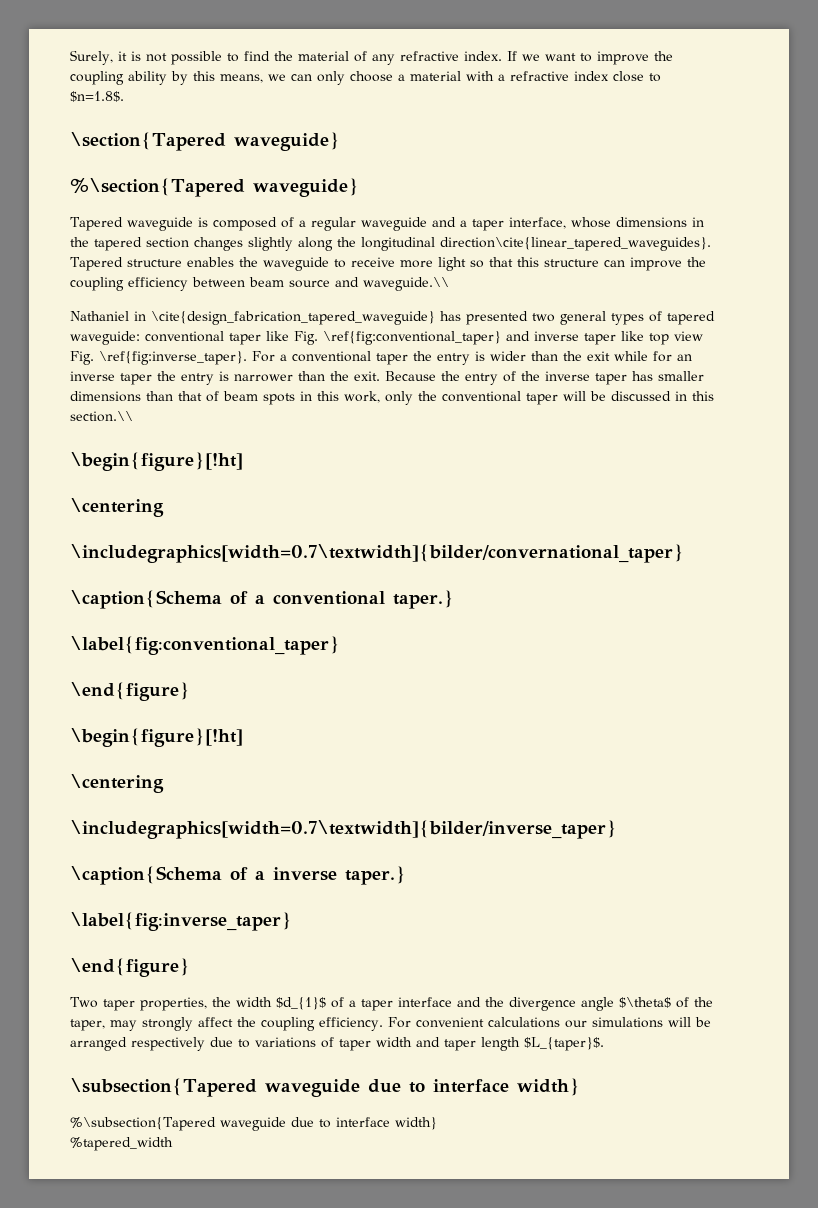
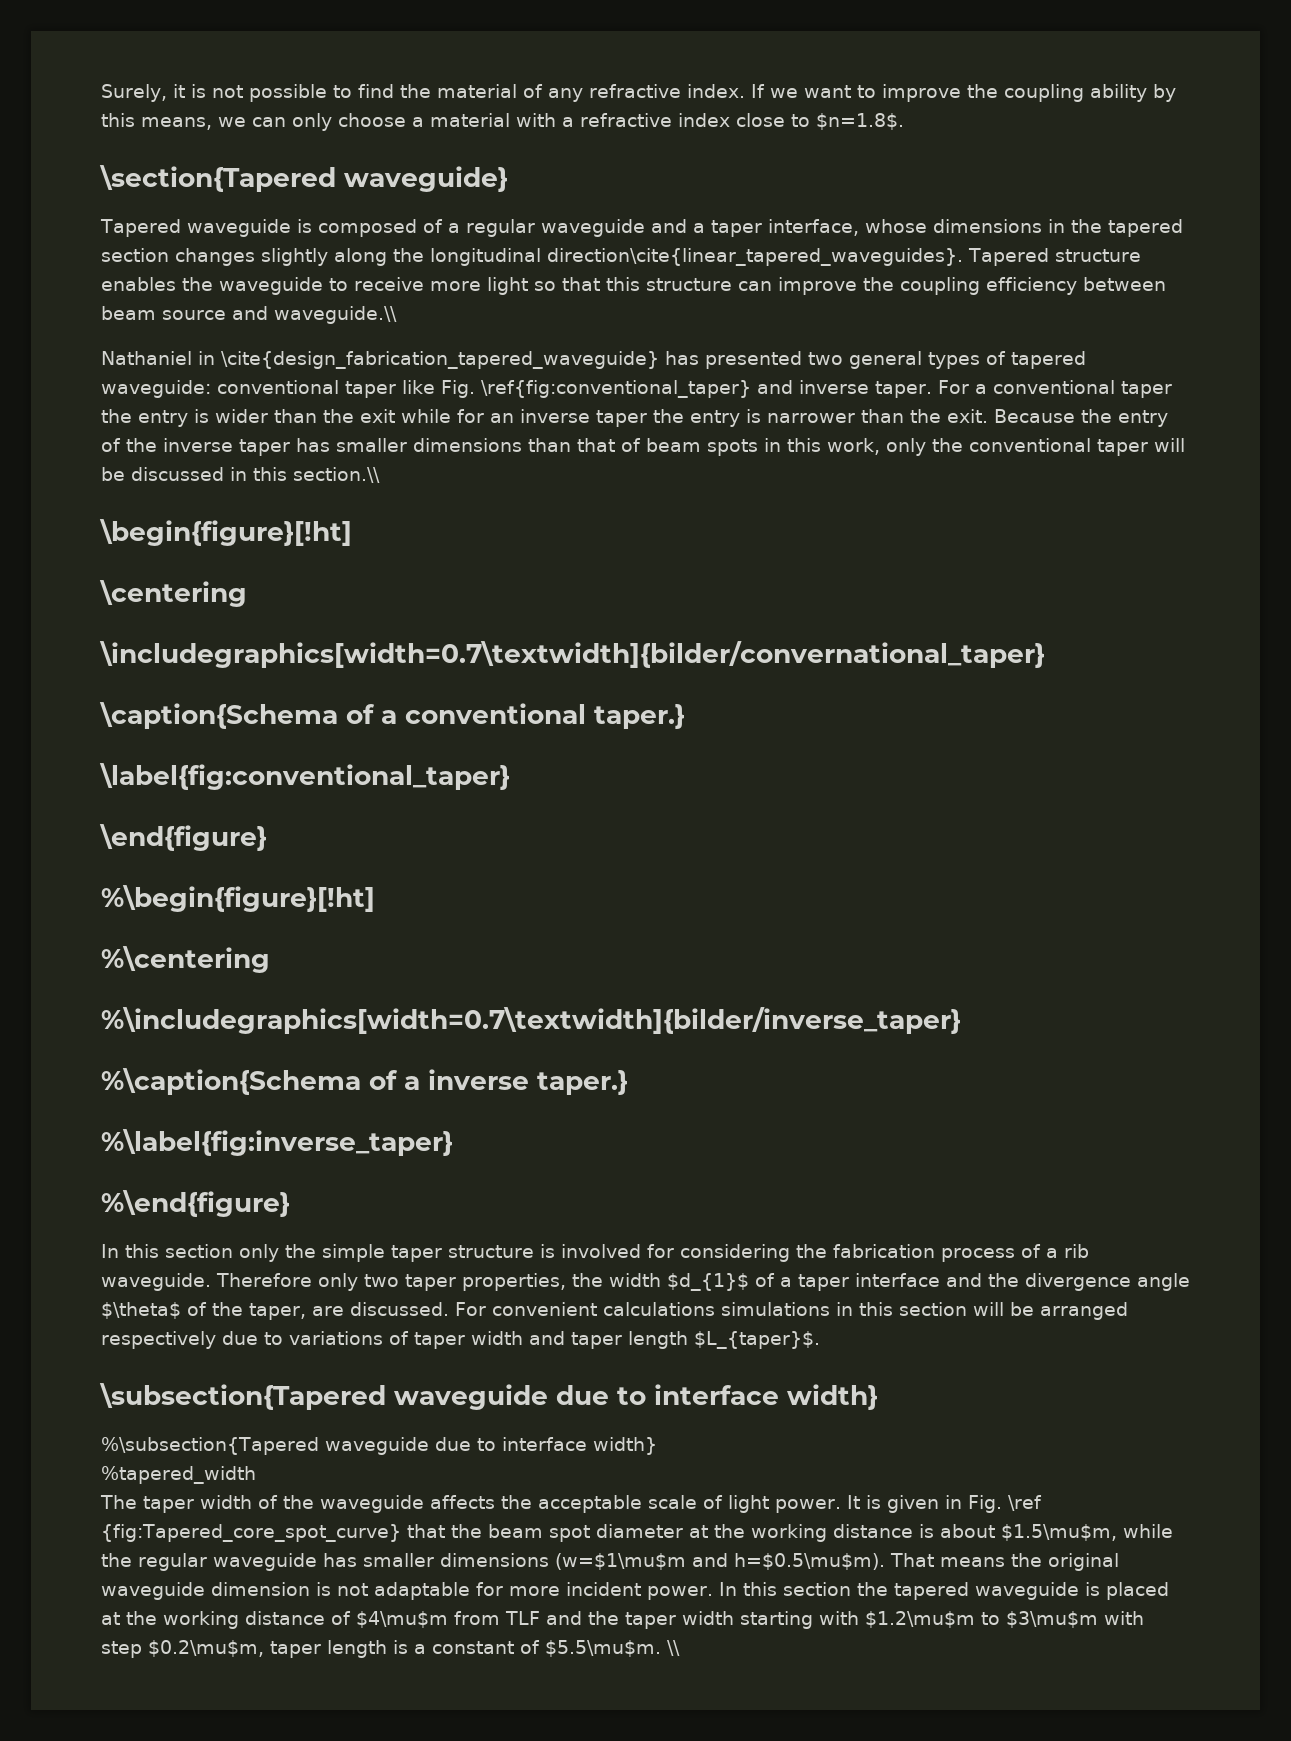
[70,178,359,197] // %\section{Tapered waveguide} -> (508, 179) none
[584,331,703,345] [70,351,247,365] taper like top view Fig. \ref{fig:inverse_taper}. -> [874,381,932,398] taper.
[70,728,243,747] [70,774,164,793] [70,820,617,839] [70,866,222,885] \begin{figure}[!ht] // \centering // \includegraphics[width=0.7\textwidth]{bilder/inverse_taper} // \caption{Schema -> [101,885,375,912] [101,946,270,973] [101,1007,961,1034] [101,1068,361,1095] %\begin{figure}[!ht] // %\centering // %\includegraphics[width=0.7\textwidth]{bilder/inverse_taper} // %\caption{Schema
[70,912,292,931] [70,958,190,977] [70,997,98,1008] \label{fig:inverse_taper} // \end{figure} // Two -> [101,1129,453,1156] [101,1190,290,1217] [101,1244,1089,1262] [101,1273,399,1291] %\label{fig:inverse_taper} // %\end{figure} // In this section only the simple taper structure is involved for considering the fabrication process of a rib waveguide. Therefore only two
[110,1017,663,1031] may strongly affect the coupling efficiency. For convenient calculations our simulations -> [312,1302,967,1316] are discussed. For convenient calculations simulations in this section
(173, 1144) none -> [100,1495,1042,1513] [101,1524,1173,1542] [101,1553,1119,1571] [101,1582,1169,1600] [101,1611,1144,1629] [101,1640,680,1658] // The taper width of the waveguide affects the acceptable scale of light power. It is given in Fig. \ref {fig:Tapered_core_spot_curve} that the beam spot diameter at the working distance is about $1.5\mu$m, while the regular waveguide has smaller dimensions (w=$1\mu$m and h=$0.5\mu$m). That means the original waveguide dimension is not adaptable for more incident power. In this section the tapered waveguide is placed at the working distance of $4\mu$m from TLF and the taper width starting with $1.2\mu$m to $3\mu$m with step $0.2\mu$m, taper length is a constant of $5.5\mu$m. \\

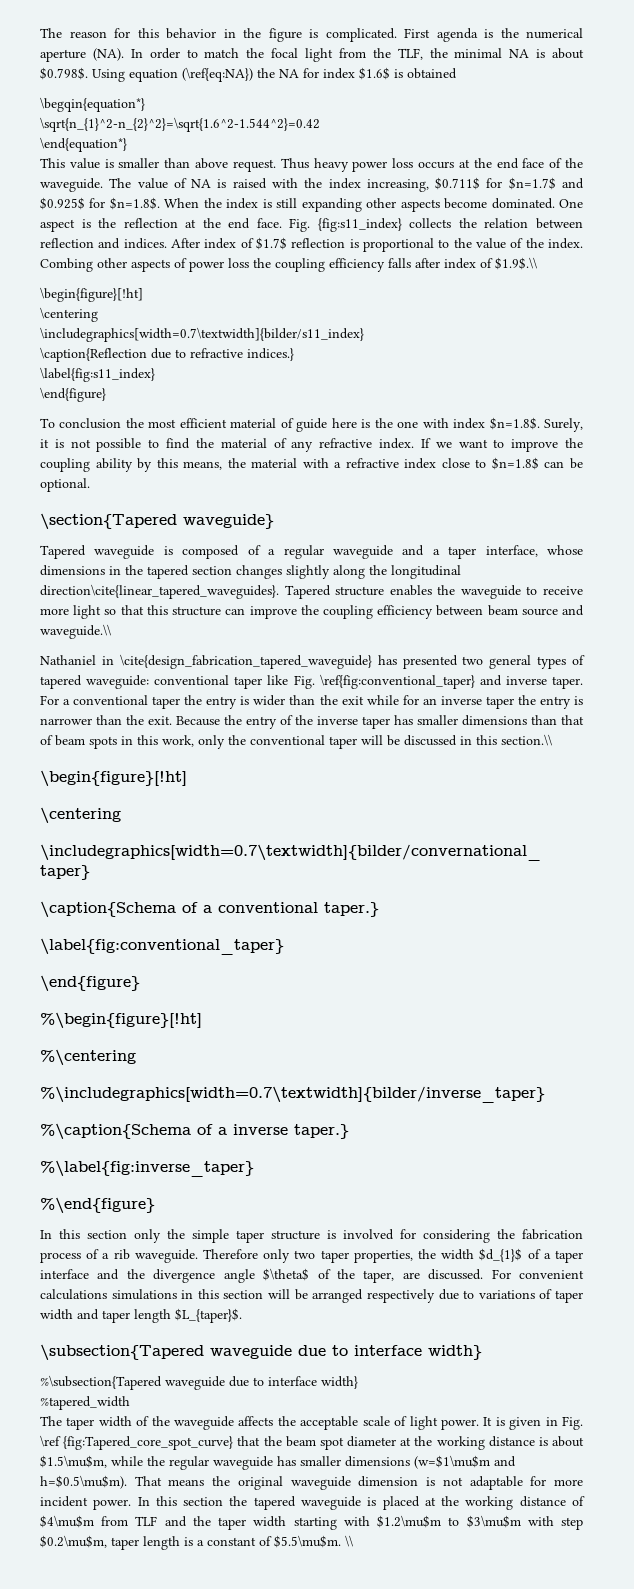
(101, 93) none -> [40,28,583,42] [40,48,584,62] [40,67,457,82] [40,97,145,112] [40,117,320,132] [40,137,127,152] [40,158,583,172] [40,177,584,192] [40,197,583,212] [40,218,584,232] [40,237,583,252] [40,257,537,272] [40,287,143,302] [40,307,98,322] [40,327,364,342] [40,347,294,362] [40,367,155,382] [40,387,106,402] [40,417,540,432] The reason for this behavior in the figure is complicated. First agenda is the numerical aperture (NA). In order to match the focal light from the TLF, the minimal NA is about $0.798$. Using equation (\ref{eq:NA}) the NA for index $1.6$ is obtained // \begqin{equation*} // \sqrt{n_{1}^2-n_{2}^2}=\sqrt{1.6^2-1.544^2}=0.42 // \end{equation*} // This value is smaller than above request. Thus heavy power loss occurs at the end face of the waveguide. The value of NA is raised with the index increasing, $0.711$ for $n=1.7$ and $0.925$ for $n=1.8$. When the index is still expanding other aspects become dominated. One aspect is the reflection at the end face. Fig. {fig:s11_index} collects the relation between reflection and indices. After index of $1.7$ reflection is proportional to the value of the index. Combing other aspects of power loss the coupling efficiency falls after index of $1.9$.\\ // \begin{figure}[!ht] // \centering // \includegraphics[width=0.7\textwidth]{bilder/s11_index} // \caption{Reflection due to refractive indices.} // \label{fig:s11_index} // \end{figure} // To conclusion the most efficient material of guide here is the one with index $n=1.8$.
[218,113,424,131] we can only choose a -> [227,458,246,468] the
[816,113,904,130] $n=1.8$. -> [491,457,584,470] [40,478,90,492] $n=1.8$ can be optional.

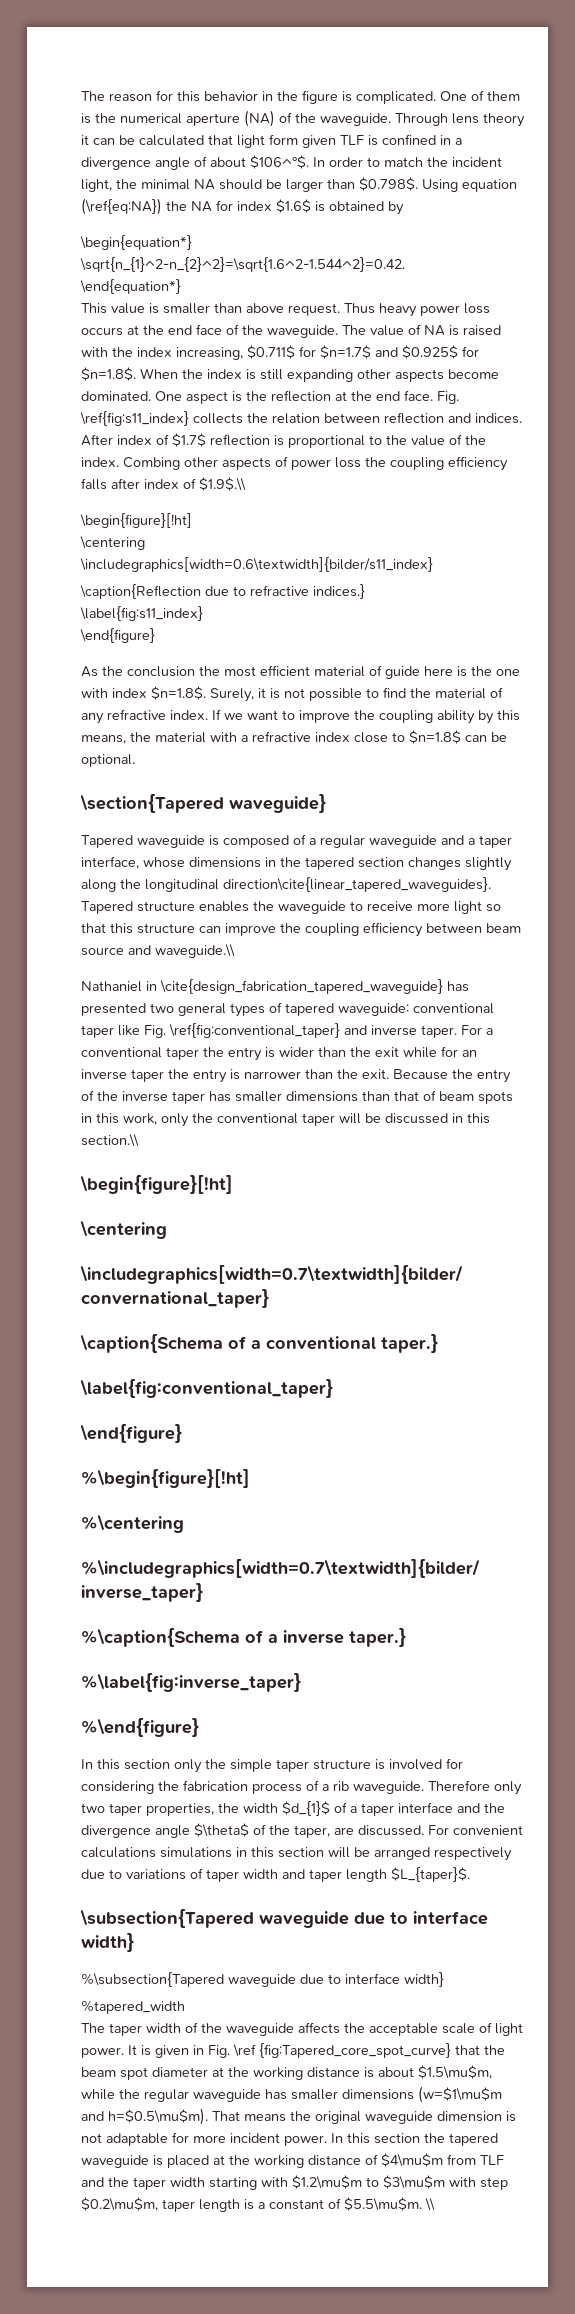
[404,28,478,42] First agenda -> [440,90,520,101] One of them
[92,48,124,61] (NA). -> [244,110,525,127] [81,134,462,148] [81,155,309,170] (NA) of the waveguide. Through lens theory it can be calculated that light form given TLF is confined in a divergence angle of about $106^°$.
[271,48,584,62] focal light from the TLF, the minimal NA is about -> [452,157,502,167] [81,179,355,192] incident light, the minimal NA should be larger than
[40,97,145,112] [40,117,320,132] // \begqin{equation*} // \sqrt{n_{1}^2-n_{2}^2}=\sqrt{1.6^2-1.544^2}=0.42 -> [388,201,404,215] [80,235,192,250] [80,257,405,272] by // \begin{equation*} // \sqrt{n_{1}^2-n_{2}^2}=\sqrt{1.6^2-1.544^2}=0.42.
[317,218,402,232] {fig:s11_index} -> [80,411,189,426] \ref{fig:s11_index}
[40,327,364,342] \includegraphics[width=0.7\textwidth]{bilder/s11_index} -> [80,557,433,572] \includegraphics[width=0.6\textwidth]{bilder/s11_index}
[40,418,55,428] To -> [81,666,123,677] As the

